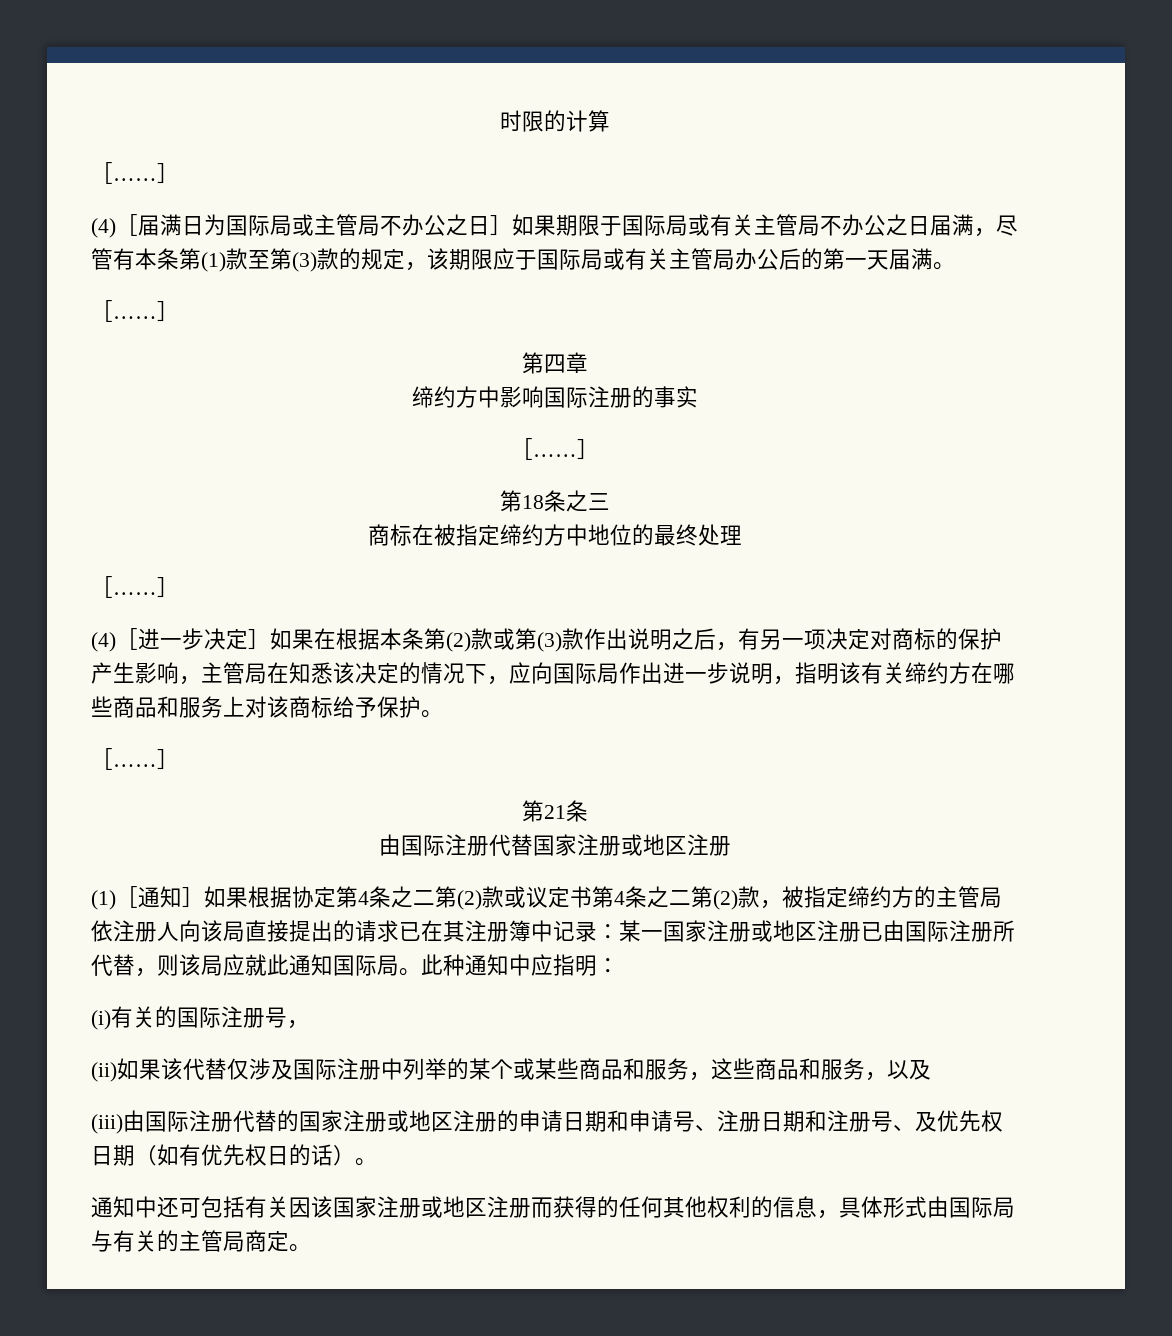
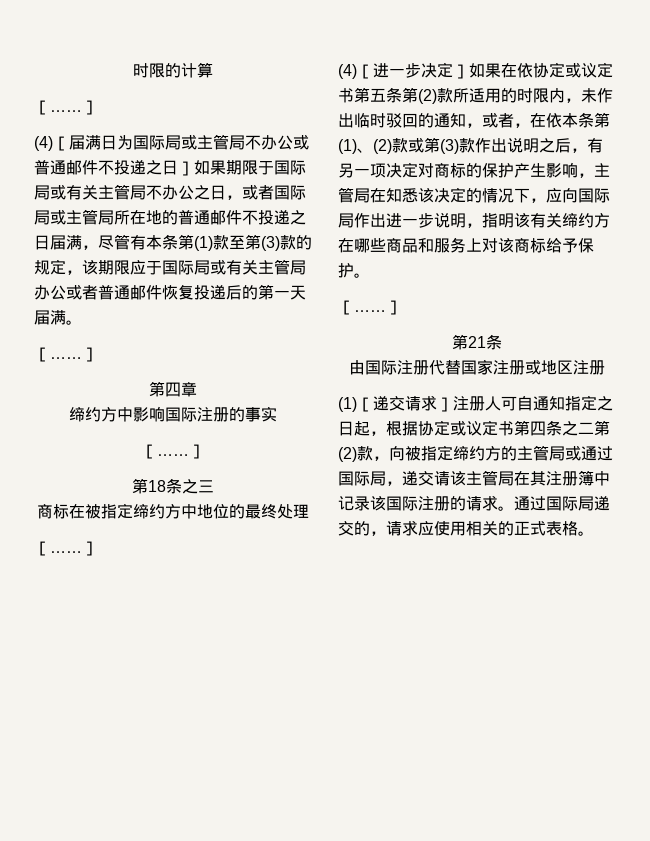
(446, 225) none -> [293,135,309,150] [34,160,146,175] 或普通邮件不投递
(930, 226) none -> [226,185,306,200] [34,209,306,225] [34,235,50,250] ，或者国际局或主管局所在地的普通邮件不投递之日
(779, 259) none -> [66,285,226,300] 或者普通邮件恢复投递
[336,628,446,650] 根据本条第 -> [517,62,613,78] [338,87,613,104] [338,112,610,128] [338,139,373,154] 依协定或议定书第五条第(2)款所适用的时限内，未作出临时驳回的通知，或者，在依本条第(1)、
[138,886,625,910] 通知］如果根据协定第4条之二第(2)款或议定书第4 -> [373,395,613,412] [338,420,546,436] 递交请求］注册人可自通知指定之日起，根据协定或议定书第四
(782, 904) none -> [389,446,405,461] 向
[91,920,1015,942] [91,954,619,977] [91,1006,309,1030] [91,1058,931,1082] [91,1110,1003,1134] [91,1144,377,1166] [91,1196,1015,1219] [91,1230,289,1252] 依注册人向该局直接提出的请求已在其注册簿中记录：某一国家注册或地区注册已由国际注册所代替，则该局应就此通知国际局。此种通知中应指明： // (i)有关的国际注册号， // (ii)如果该代替仅涉及国际注册中列举的某个或某些商品和服务，这些商品和服务，以及 // (iii)由国际注册代替的国家注册或地区注册的申请日期和申请号、注册日期和注册号、及优先权日期（如有优先权日的话）。 // 通知中还可包括有关因该国家注册或地区注册而获得的任何其他权利的信息，具体形式由国际局与有关的主管局商定 -> [565,446,613,461] [338,470,610,486] [338,495,610,511] [338,520,578,536] 或通过国际局，递交请该主管局在其注册簿中记录该国际注册的请求。通过国际局递交的，请求应使用相关的正式表格

